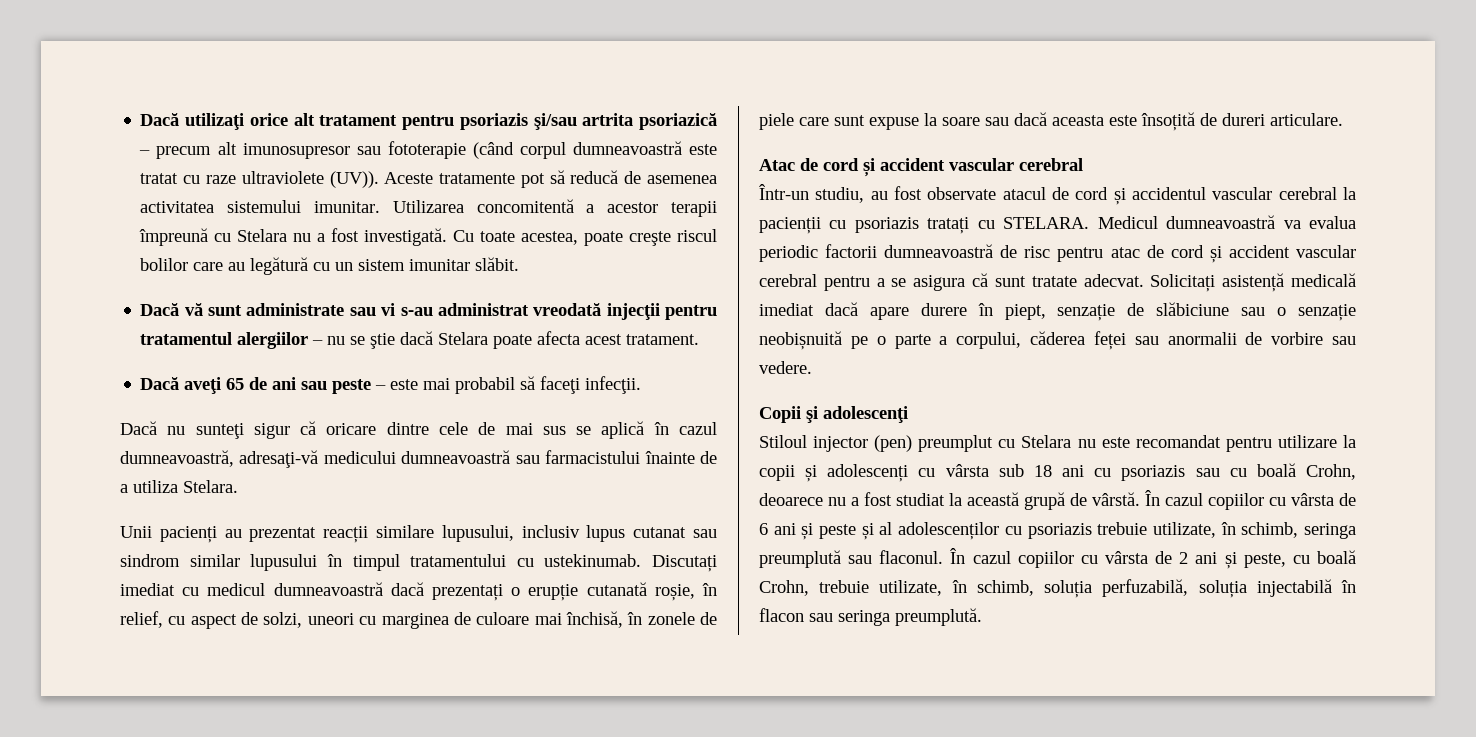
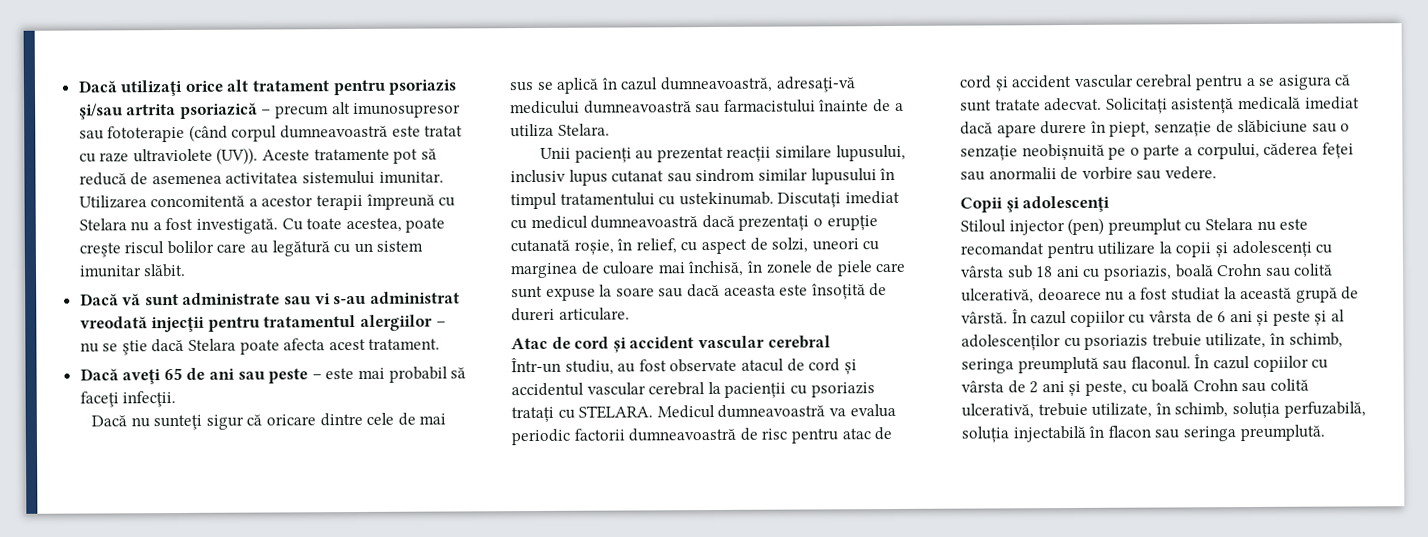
[1121,463,1356,481] psoriazis sau cu boală Crohn, -> [1102,263,1334,281] [961,288,1034,304] psoriazis, boală Crohn sau colită ulcerativă,
[759,580,809,596] Crohn, -> [1192,378,1309,393] [961,403,1034,419] Crohn sau colită ulcerativă,

